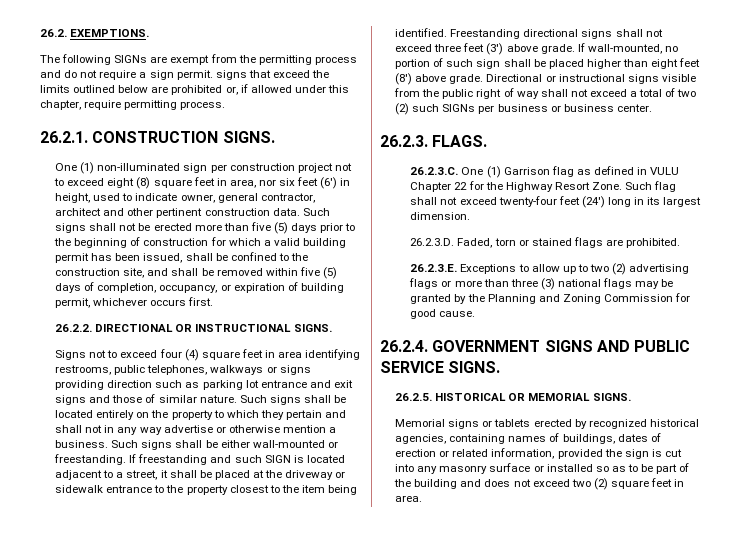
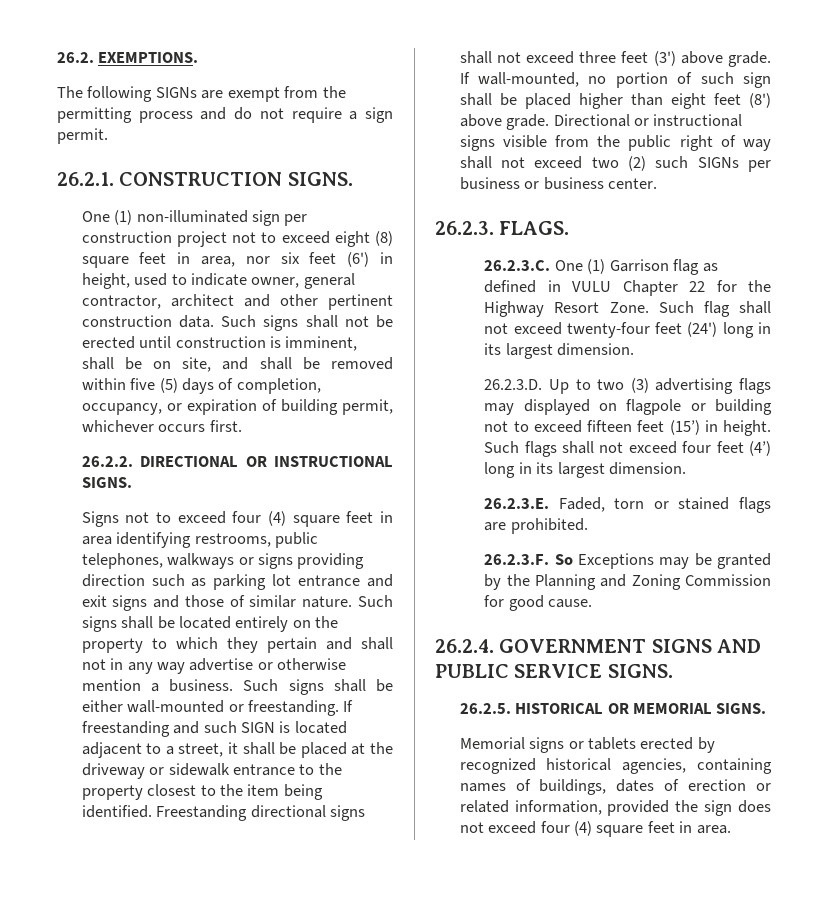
[215,70,330,80] [40,84,349,95] [40,100,226,110] signs that exceed the limits outlined below are prohibited or, if allowed under this chapter, require permitting process. -> (108, 136) none
[194,222,356,234] [54,237,346,248] [55,252,308,263] [55,268,121,276] more than five (5) days prior to the beginning of construction for which a valid building permit has been issued, shall be confined to the construction -> [139,336,358,351] [81,357,172,370] until construction is imminent, shall be on
[630,88,676,97] a total of -> (583, 162) none
(455, 242) none -> [548,378,771,394] [484,399,773,415] [484,420,771,436] [484,441,771,457] [484,462,687,478] [484,498,550,509] Up to two (3) advertising flags may displayed on flagpole or building not to exceed fifteen feet (15’) in height. Such flags shall not exceed four feet (4’) long in its largest dimension. // 26.2.3.E.
[410,263,690,275] [409,278,633,290] 26.2.3.E. Exceptions to allow up to two (2) advertising flags or more than three (3) national flags -> [484,553,654,569] 26.2.3.F. So Exceptions
[651,449,682,457] [395,463,690,474] [394,479,482,489] is cut into any masonry surface or installed so as to be part of the building and -> (733, 808) none
[571,478,608,490] two (2) -> [540,821,593,836] four (4)

